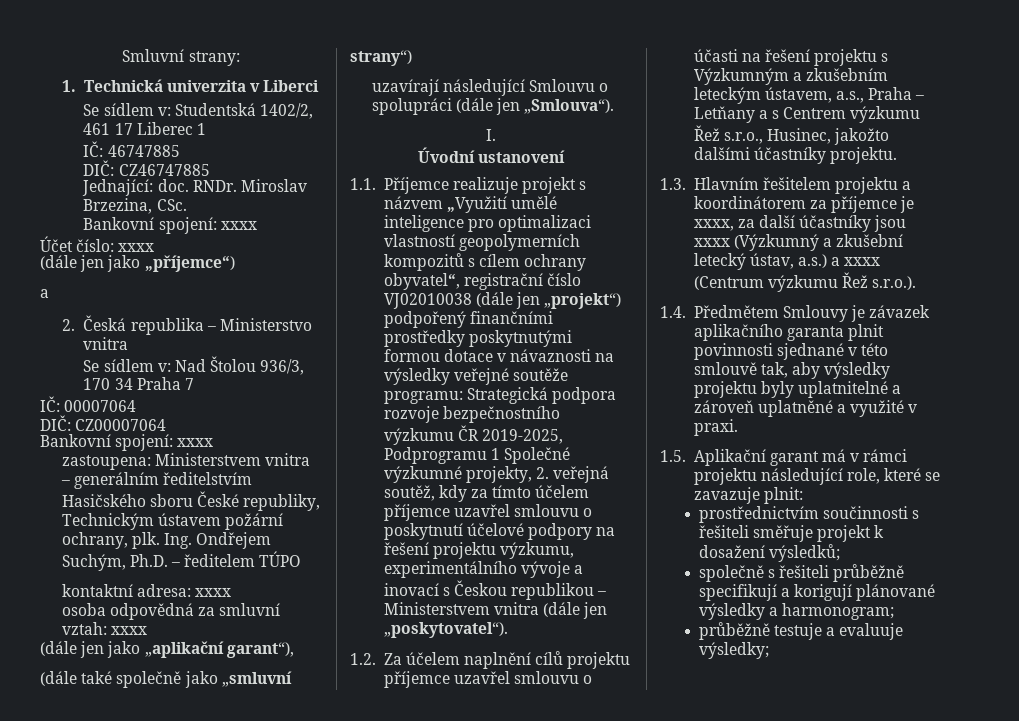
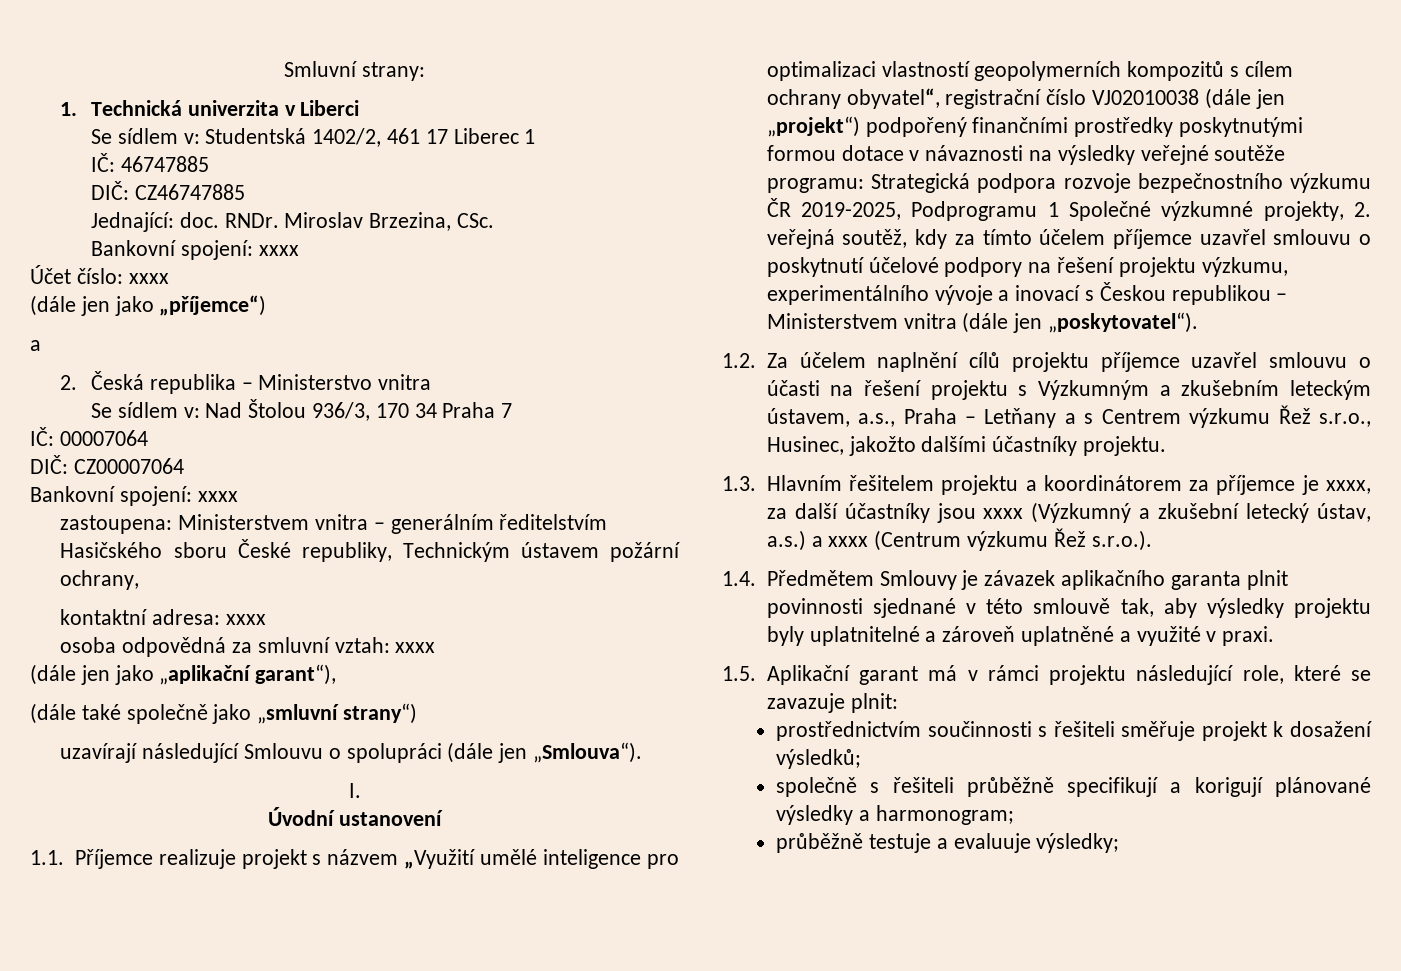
[131,532,272,549] [61,551,302,571] plk. Ing. Ondřejem Suchým, Ph.D. – ředitelem TÚPO -> (140, 580) none

